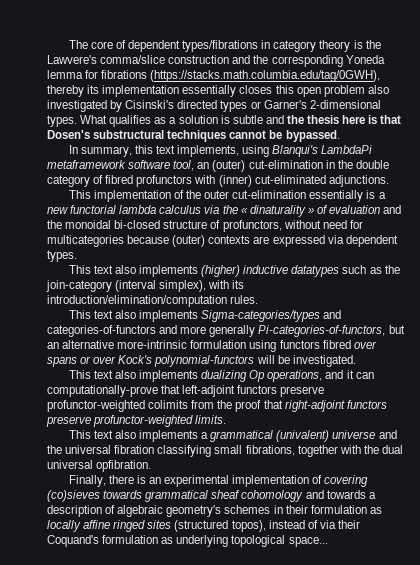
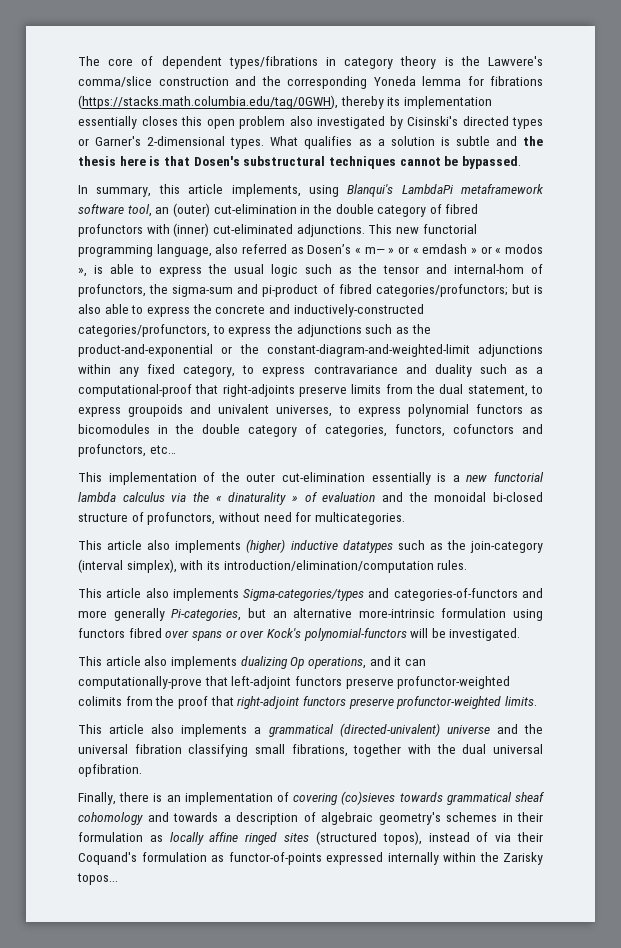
[156,145,176,154] text -> [188,184,224,194] article
(389, 181) none -> [368,224,477,234] [78,244,544,257] [78,264,543,277] [78,284,543,297] [78,304,424,317] [78,324,431,337] [78,344,543,357] [78,364,543,377] [78,384,543,397] [78,404,543,417] [78,424,543,437] [78,444,176,457] This new functorial programming language, also referred as Dosen’s « m— » or « emdash » or « modos », is able to express the usual logic such as the tensor and internal-hom of profunctors, the sigma-sum and pi-product of fibred categories/profunctors; but is also able to express the concrete and inductively-constructed categories/profunctors, to express the adjunctions such as the product-and-exponential or the constant-diagram-and-weighted-limit adjunctions within any fixed category, to express contravariance and duality such as a computational-proof that right-adjoints preserve limits from the dual statement, to express groupoids and univalent universes, to express polynomial functors as bicomodules in the double category of categories, functors, cofunctors and profunctors, etc…
[47,235,398,247] [47,250,77,262] [68,265,113,274] multicategories because (outer) contexts are expressed via dependent types. // This text -> [314,512,405,525] [78,540,143,550] multicategories. // This article
[93,310,113,319] text -> [106,588,142,598] article
[258,325,386,337] Pi-categories-of-functors, -> [171,609,242,621] Pi-categories,
[93,370,113,379] text -> [105,656,141,666] article
[93,430,113,439] text -> [109,724,145,734] article
[276,430,330,442] (univalent) -> [339,723,440,737] (directed-univalent)
[164,475,230,487] experimental -> (181, 798) none
[176,535,328,547] underlying topological space... -> [228,852,543,865] [77,873,118,885] functor-of-points expressed internally within the Zarisky topos...

